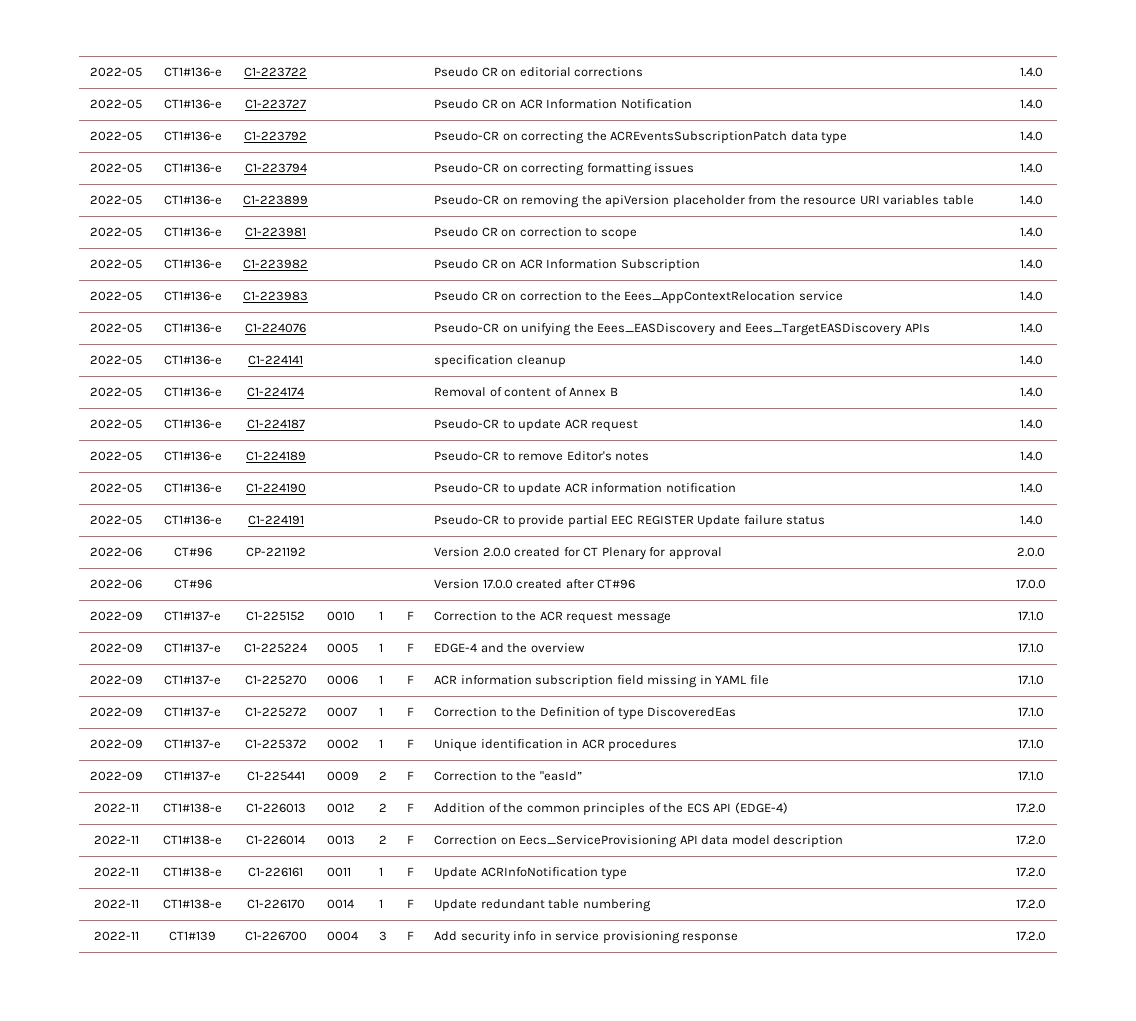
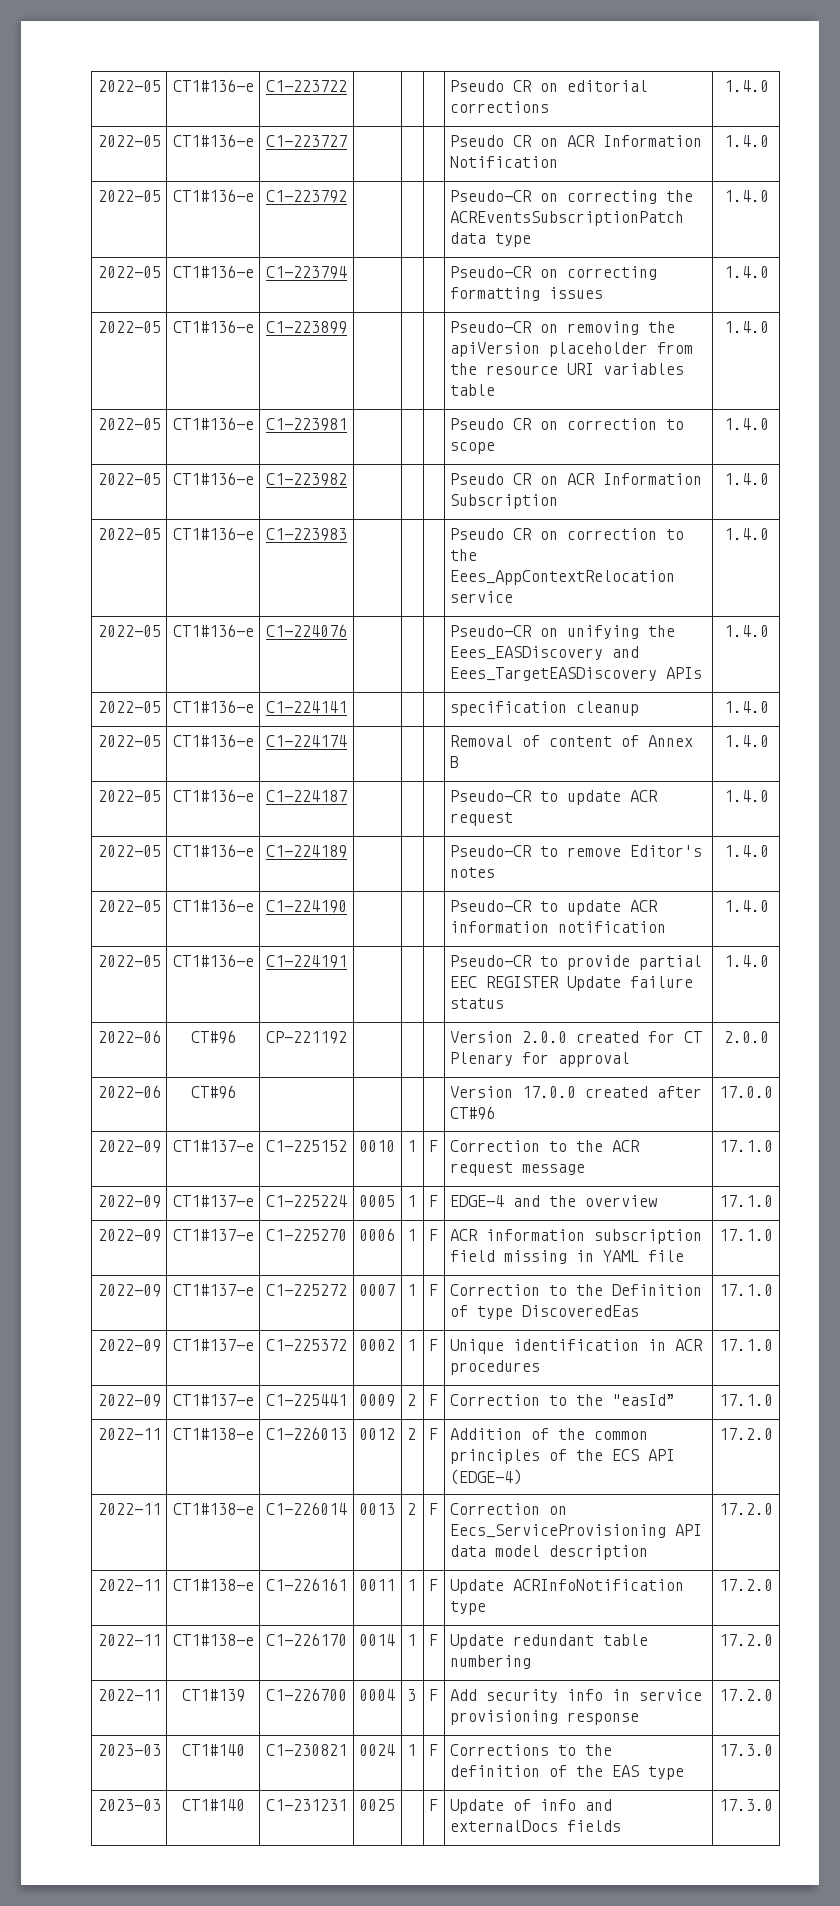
(1046, 936) none -> [97,1744,161,1756] [181,1744,245,1756] [266,1744,347,1756] [358,1744,395,1756] [406,1744,416,1756] [428,1744,438,1756] [449,1744,612,1756] [449,1765,684,1780] [719,1744,773,1756] [97,1799,161,1811] [181,1799,245,1811] [266,1799,347,1811] [358,1799,395,1811] [428,1799,438,1811] [449,1799,612,1814] [449,1820,621,1832] [719,1799,773,1811] // 2023-03 | CT1#140 | C1-230821 | 0024 | 1 | F | Corrections to the definition of the EAS type | 17.3.0 // 2023-03 | CT1#140 | C1-231231 | 0025 | | F | Update of info and externalDocs fields | 17.3.0

